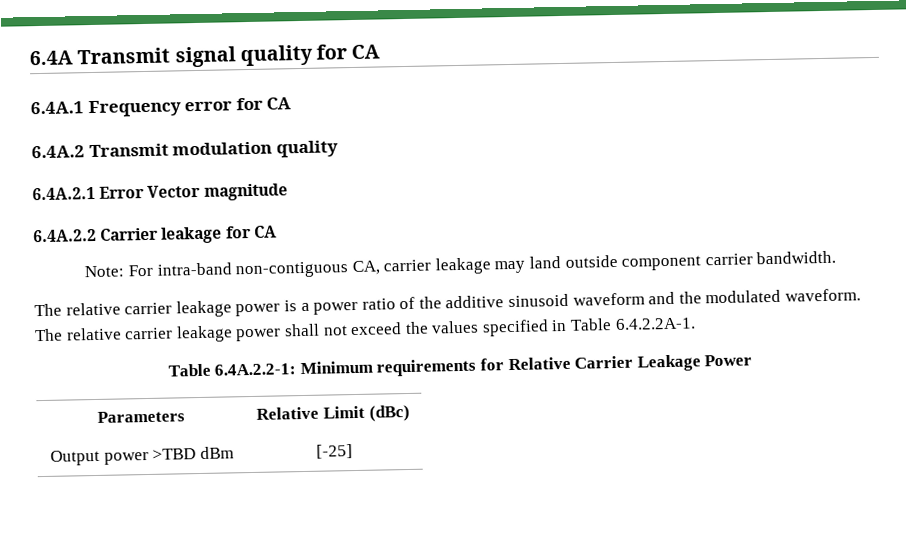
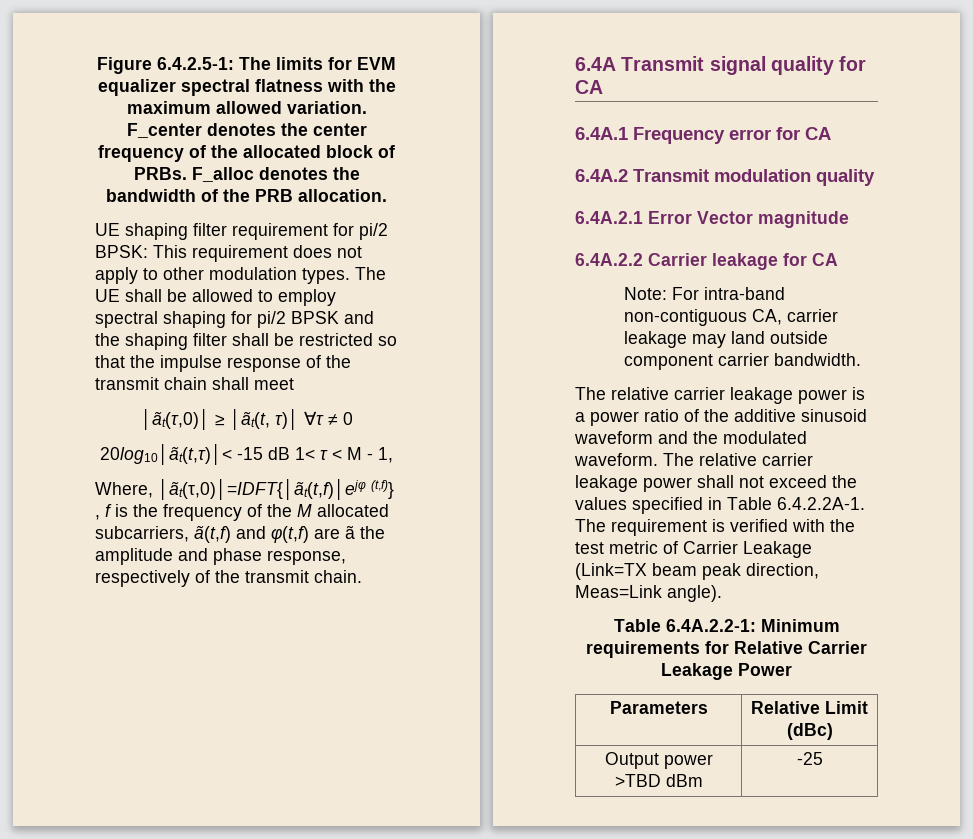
(29, 58) none -> [97,57,396,74] [97,79,396,96] [126,101,367,114] [126,123,367,138] [98,145,395,162] [133,167,360,182] [106,189,387,202] [95,223,388,240] [95,245,362,262] [95,267,386,284] [95,289,336,306] [95,311,374,328] [95,333,397,350] [95,355,351,372] [95,377,294,390] [140,409,353,430] [100,444,393,465] [95,479,394,500] [95,504,389,521] [95,525,385,543] [95,548,346,565] [95,570,362,587] Figure 6.4.2.5-1: The limits for EVM equalizer spectral flatness with the maximum allowed variation. F_center denotes the center frequency of the allocated block of PRBs. F_alloc denotes the bandwidth of the PRB allocation. // UE shaping filter requirement for pi/2 BPSK: This requirement does not apply to other modulation types. The UE shall be allowed to employ spectral shaping for pi/2 BPSK and the shaping filter shall be restricted so that the impulse response of the transmit chain shall meet // │ãt(τ,0)│ ≥ │ãt(t, τ)│ ∀τ ≠ 0 // 20log10│ãt(t,τ)│< -15 dB 1< τ < M - 1, // Where, │ãt(τ,0)│=IDFT{│ãt(t,f)│ejφ (t,f)} , f is the frequency of the M allocated subcarriers, ã(t,f) and φ(t,f) are ã the amplitude and phase response, respectively of the transmit chain. //
(696, 324) none -> [575,519,855,536] [575,541,812,558] [575,563,819,580] [575,585,722,602] The requirement is verified with the test metric of Carrier Leakage (Link=TX beam peak direction, Meas=Link angle).
[315,444,353,459] [-25] -> [796,752,823,765] -25

